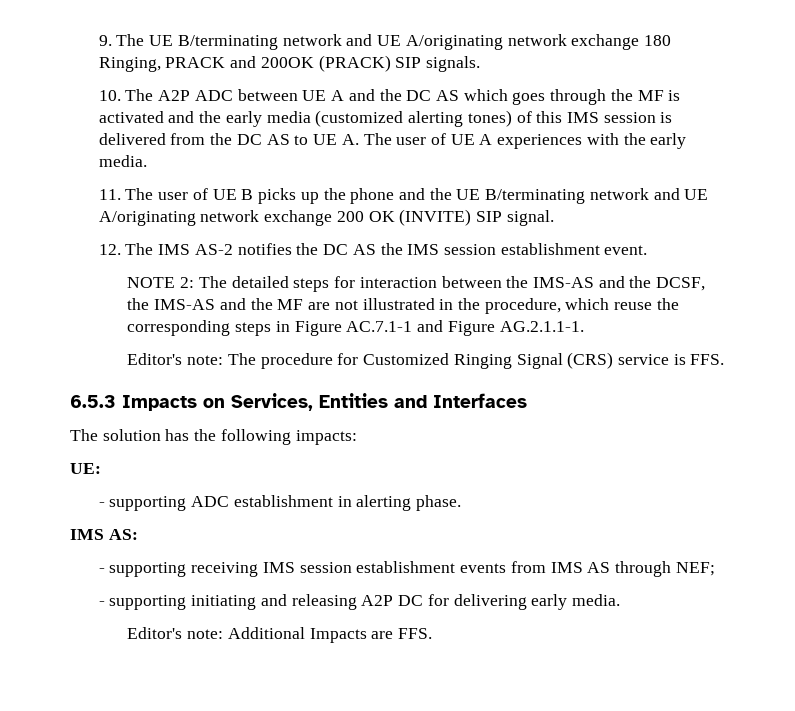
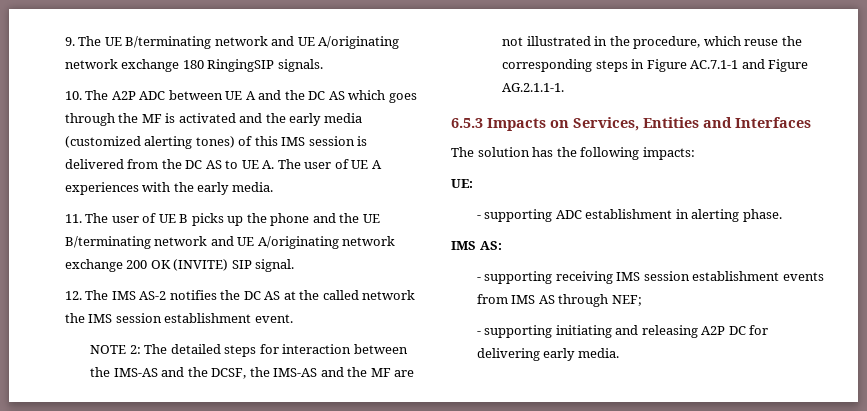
[98,55,422,72] Ringing, PRACK and 200OK (PRACK) SIP -> [207,59,275,72] RingingSIP
(376, 249) none -> [283,290,416,300] at the called network
[127,352,725,369] // Editor's note: The procedure for Customized Ringing Signal (CRS) service is FFS. -> (565, 87) none
[127,627,433,643] // Editor's note: Additional Impacts are FFS. -> (619, 353) none

